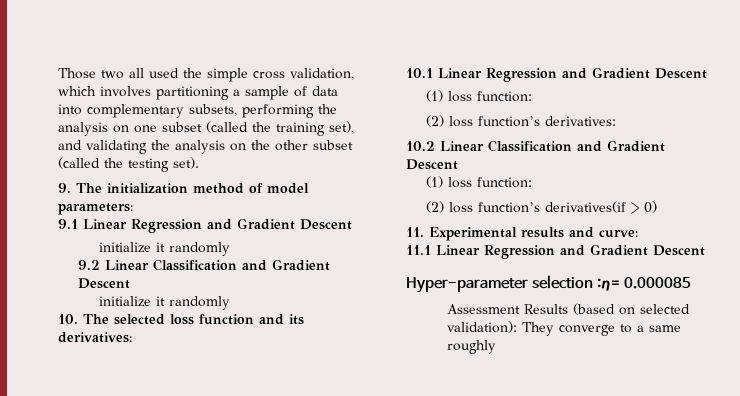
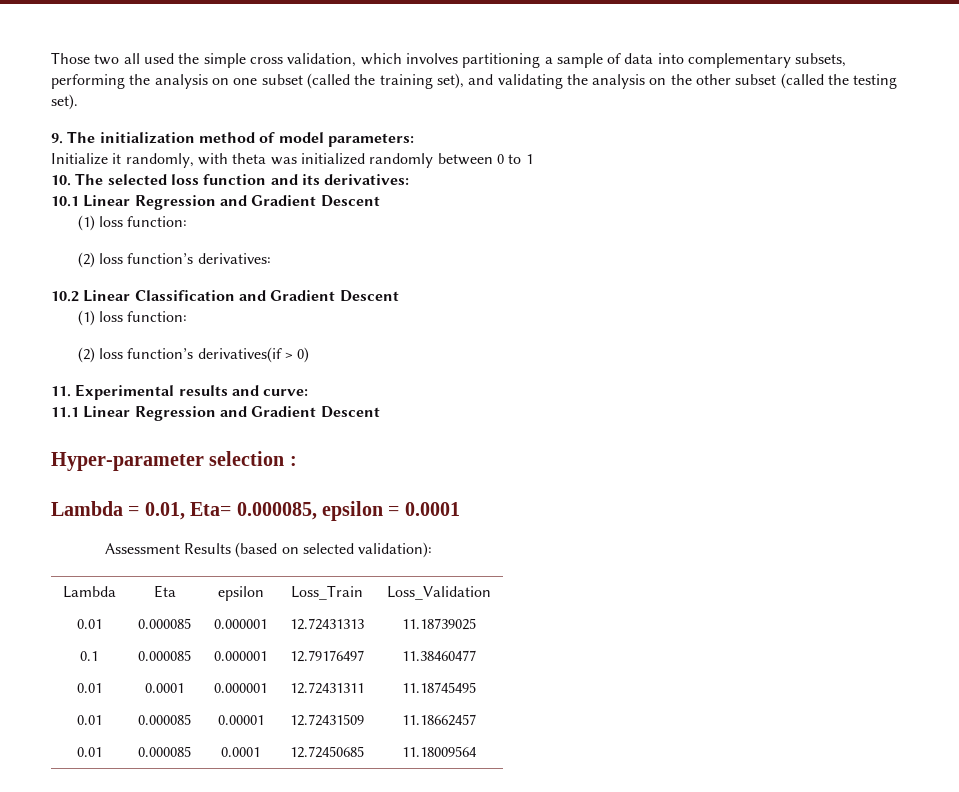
[58,218,352,233] [98,242,230,256] [78,259,331,271] [78,278,131,289] [98,296,230,310] 9.1 Linear Regression and Gradient Descent // initialize it randomly // 9.2 Linear Classification and Gradient Descent // initialize it randomly -> [51,153,533,168] Initialize it randomly, with theta was initialized randomly between 0 to 1
[597,277,692,291] :η= 0.000085 -> [289,456,297,466] [51,501,460,521] : // Lambda = 0.01, Eta= 0.000085, epsilon = 0.0001
[521,322,681,336] [446,340,496,354] They converge to a same roughly -> [62,586,116,598] [153,585,176,598] [217,586,264,601] [291,585,363,600] [387,586,491,600] [76,619,102,629] [138,618,191,629] [214,619,267,629] [290,618,364,630] [402,618,476,630] [80,651,98,661] [138,650,191,661] [214,651,267,661] [290,650,364,662] [402,650,476,661] [76,683,102,693] [145,683,184,693] [214,683,267,693] [290,682,364,694] [402,682,476,693] [76,715,102,725] [138,714,191,725] [217,715,264,725] [290,714,364,726] [402,714,476,726] [76,747,102,757] [138,746,191,757] [221,747,260,757] [290,746,364,758] [402,746,477,757] // Lambda | Eta | epsilon | Loss_Train | Loss_Validation // 0.01 | 0.000085 | 0.000001 | 12.72431313 | 11.18739025 // 0.1 | 0.000085 | 0.000001 | 12.79176497 | 11.38460477 // 0.01 | 0.0001 | 0.000001 | 12.72431311 | 11.18745495 // 0.01 | 0.000085 | 0.00001 | 12.72431509 | 11.18662457 // 0.01 | 0.000085 | 0.0001 | 12.72450685 | 11.18009564

